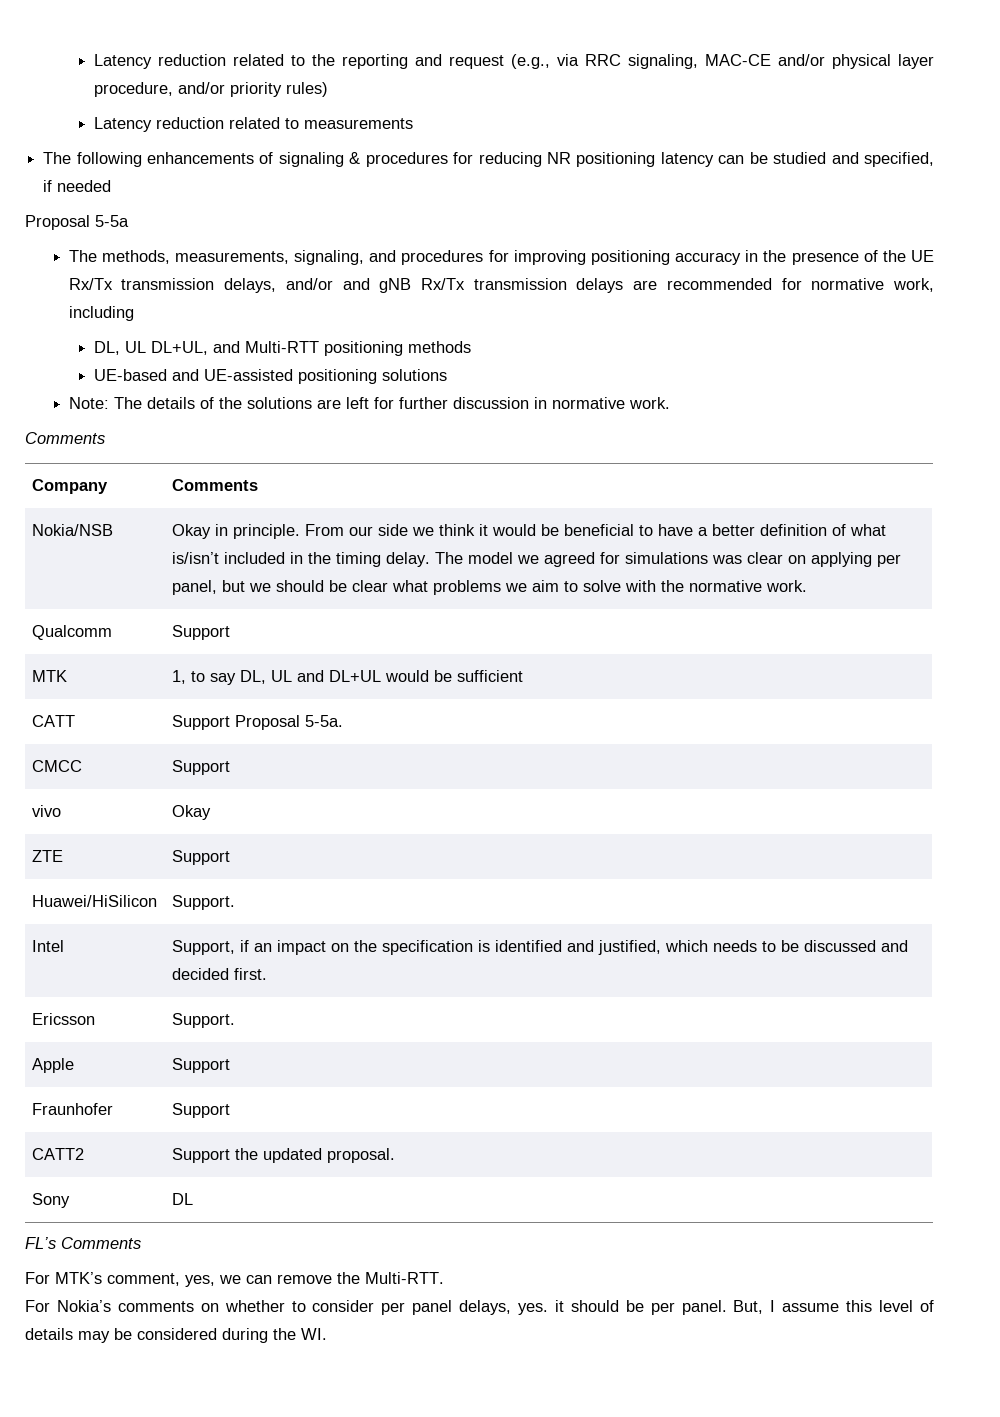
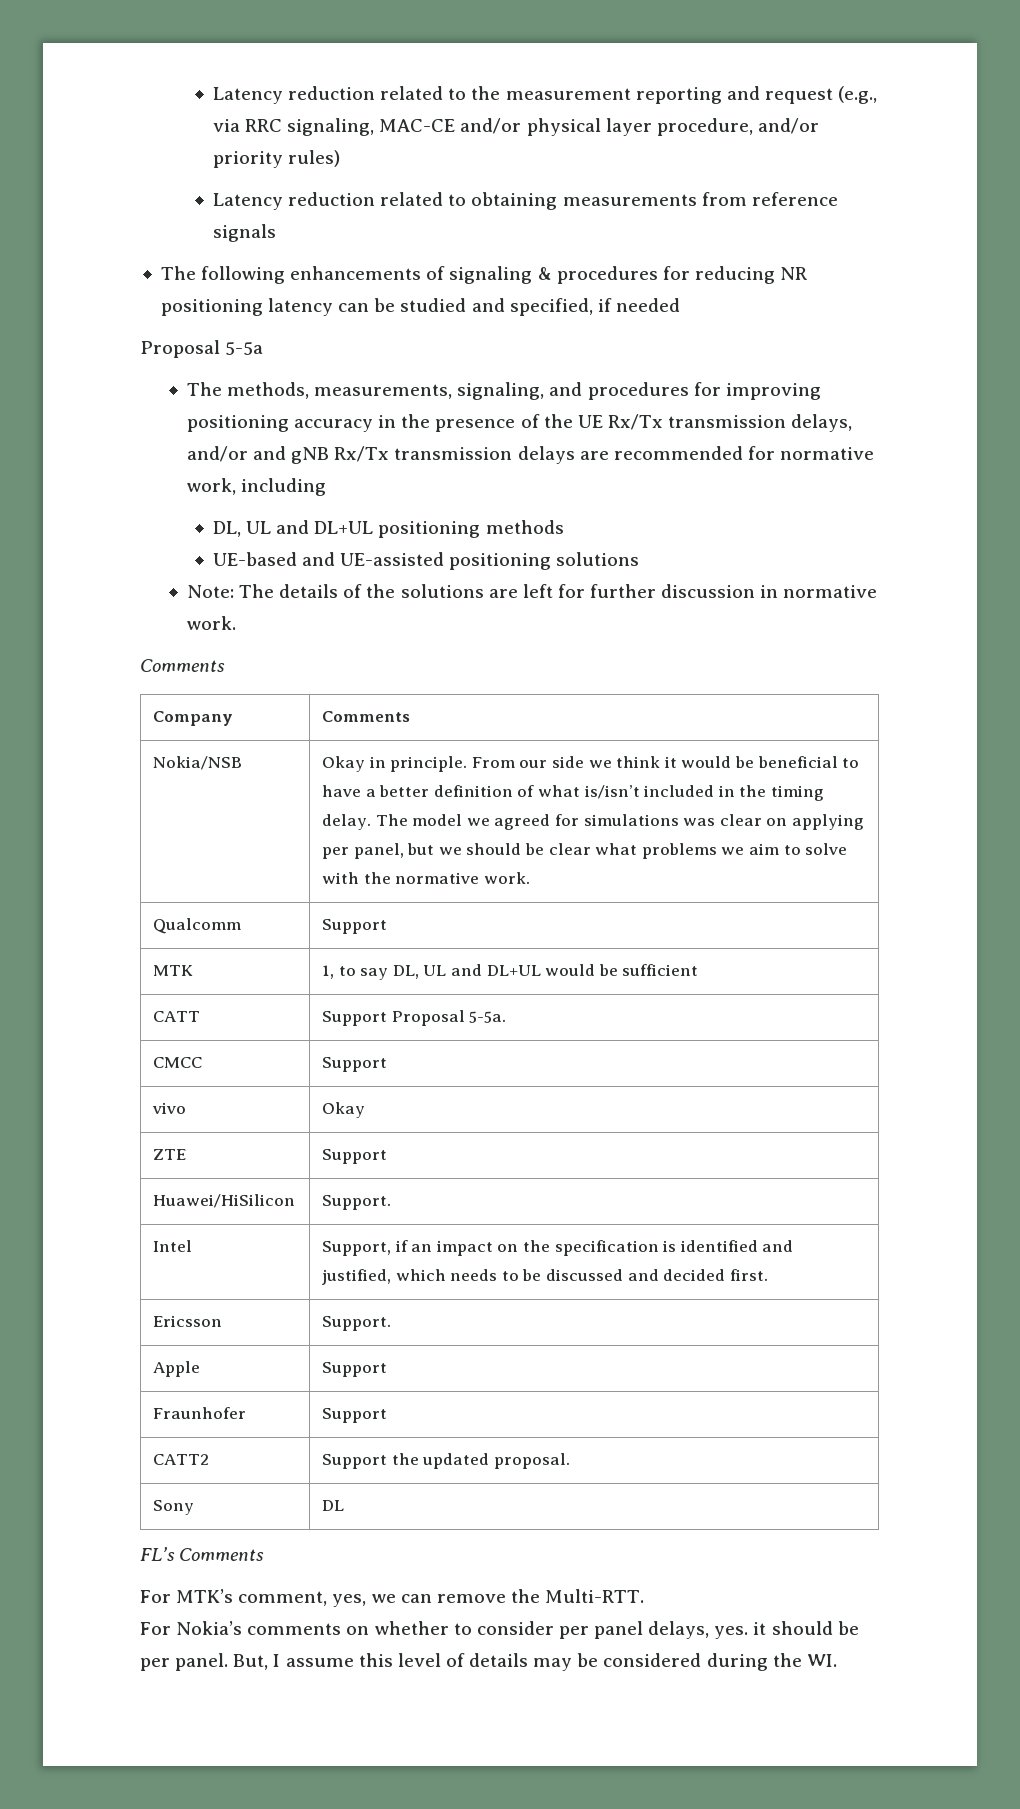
(336, 60) none -> [505,88,631,100] measurement
(300, 123) none -> [471,192,558,210] obtaining
(414, 123) none -> [701,192,838,206] [212,224,276,242] from reference signals
[151,341,320,355] DL+UL, and Multi-RTT -> [276,520,374,534] and DL+UL

